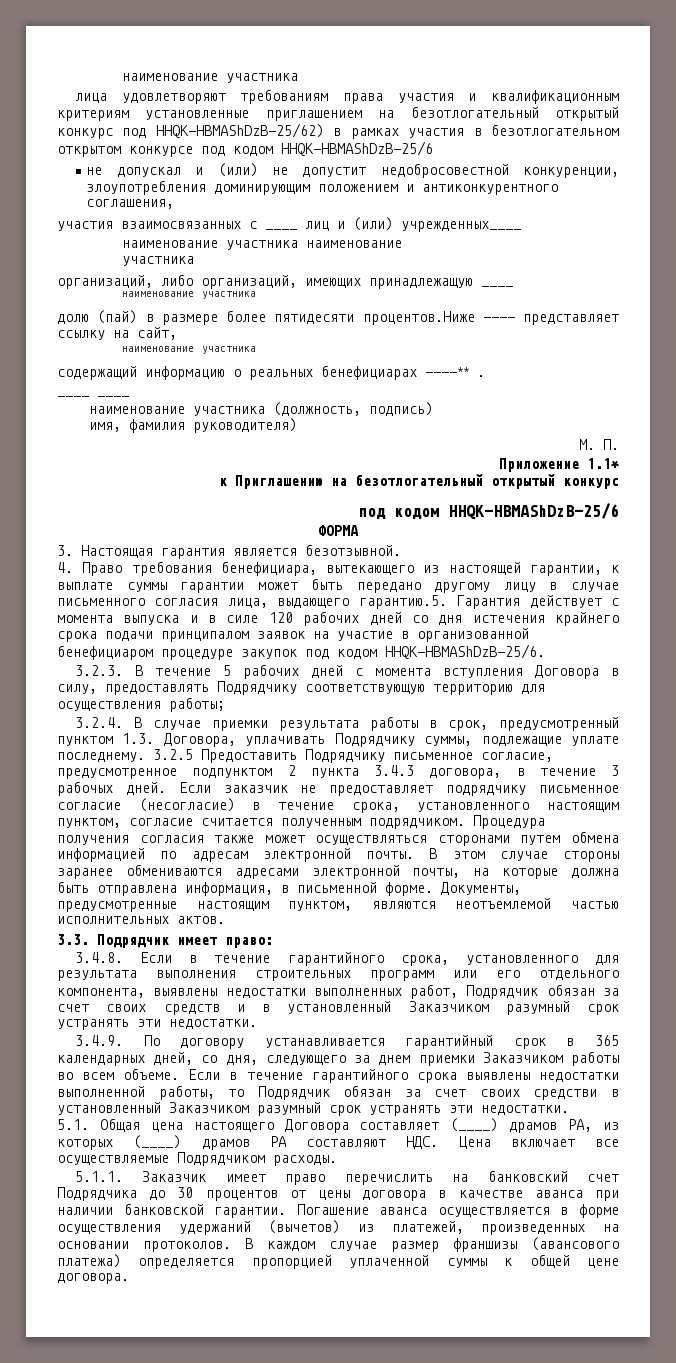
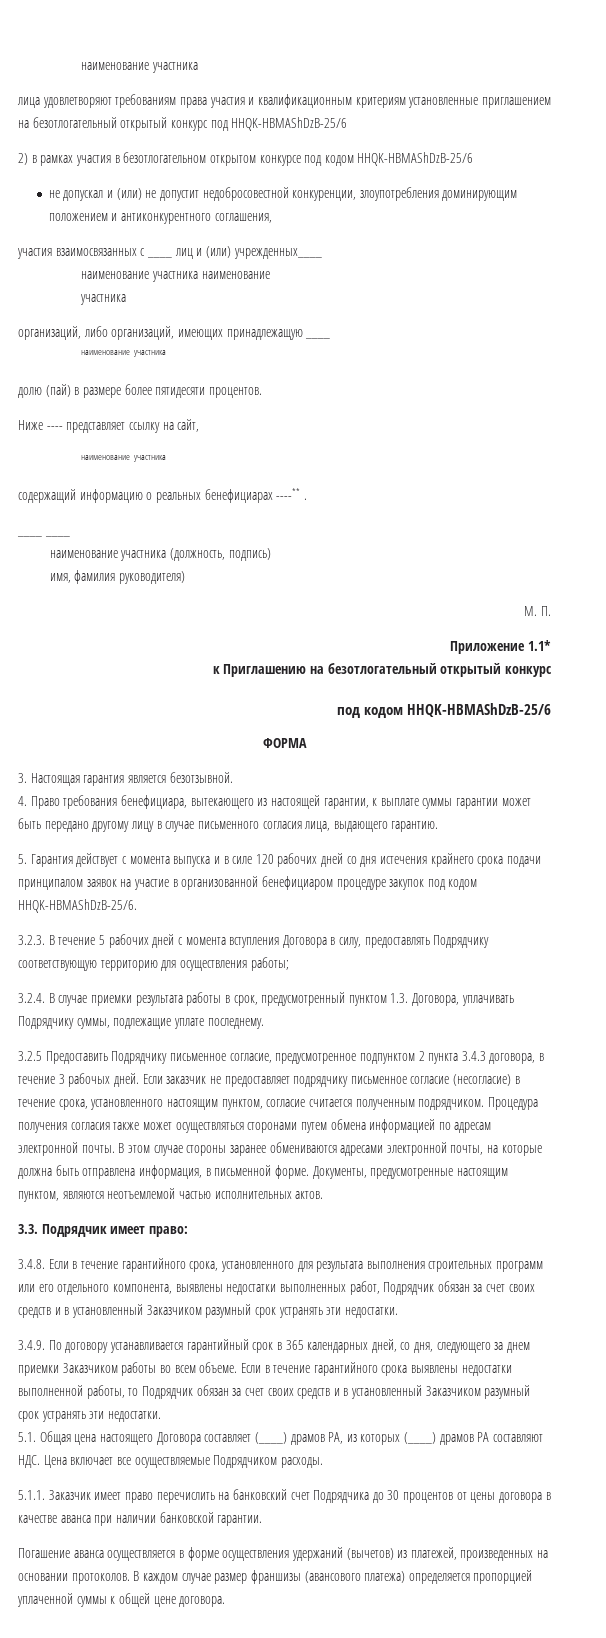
[155,123,324,138] HHQK-HBMAShDzB-25/62) -> [231,117,348,131] [18,153,28,165] HHQK-HBMAShDzB-25/6 // 2)
[362,311,475,325] процентов.Ниже -> [208,387,262,398] [18,420,43,430] процентов. // Ниже
[358,595,447,609] гарантию.5. -> [391,821,439,832] [18,854,27,864] гарантию. // 5.
(145, 757) none -> (264, 1023) //
[533,1089,598,1100] средстви -> [297,1388,340,1399] средств и
(287, 1212) none -> (263, 1520) //

